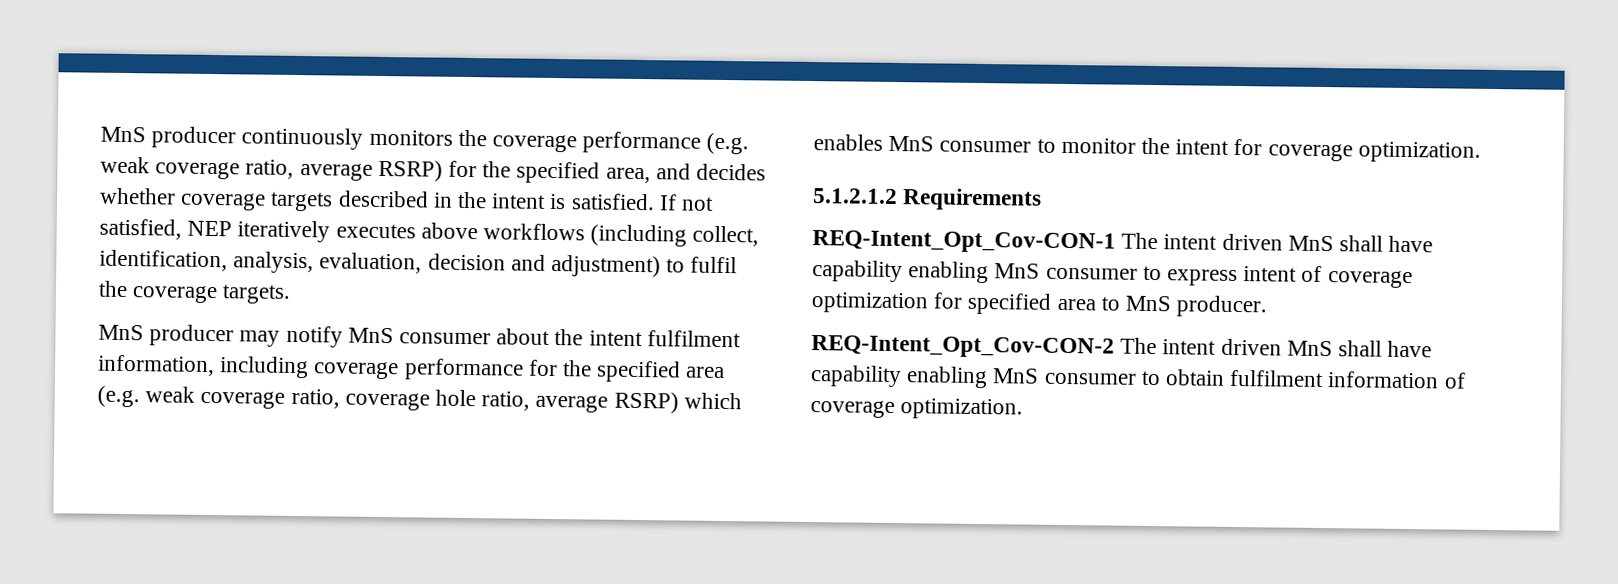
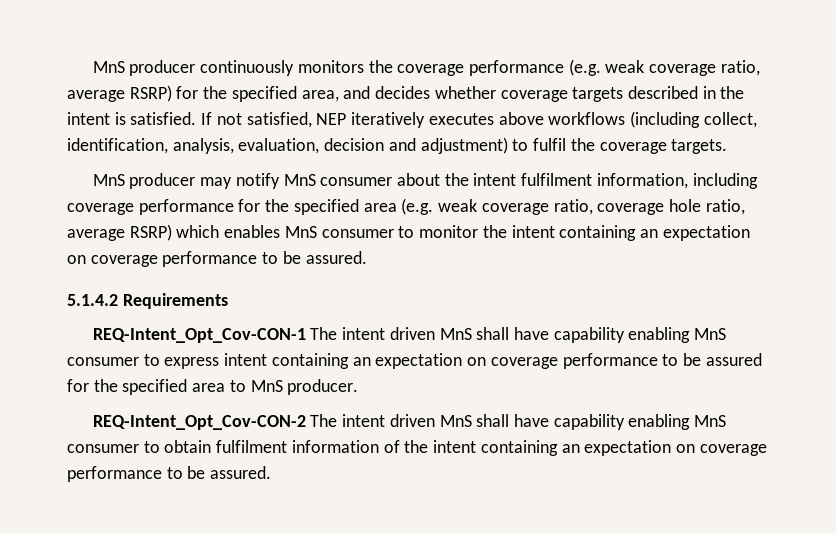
[1233,138,1481,163] [813,188,898,205] for coverage optimization. // 5.1.2.1.2 -> [559,225,750,241] [67,251,367,267] [67,294,118,306] containing an expectation on coverage performance to be assured. // 5.1.4.2
[1301,265,1413,289] [811,292,964,314] of coverage optimization for -> [271,353,762,369] [67,379,118,392] containing an expectation on coverage performance to be assured for the
[810,398,1024,420] coverage optimization. -> [404,440,767,456] [67,466,272,482] the intent containing an expectation on coverage performance to be assured.

